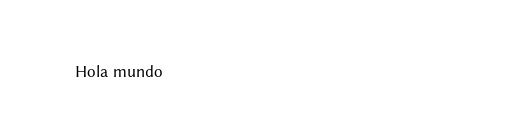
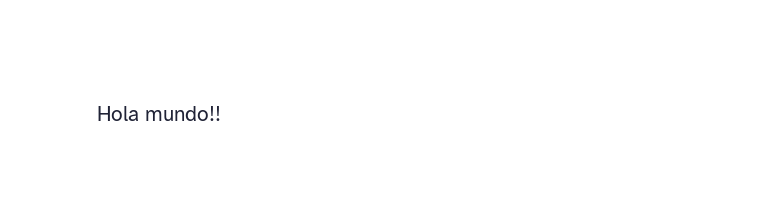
[112,65,163,77] mundo -> [145,106,221,121] mundo!!

